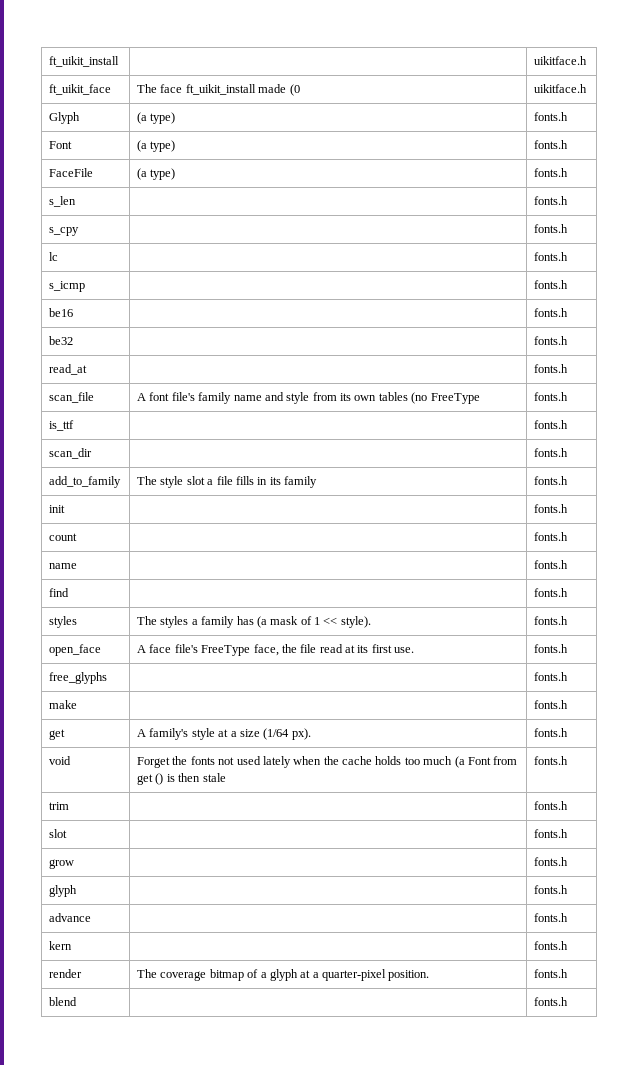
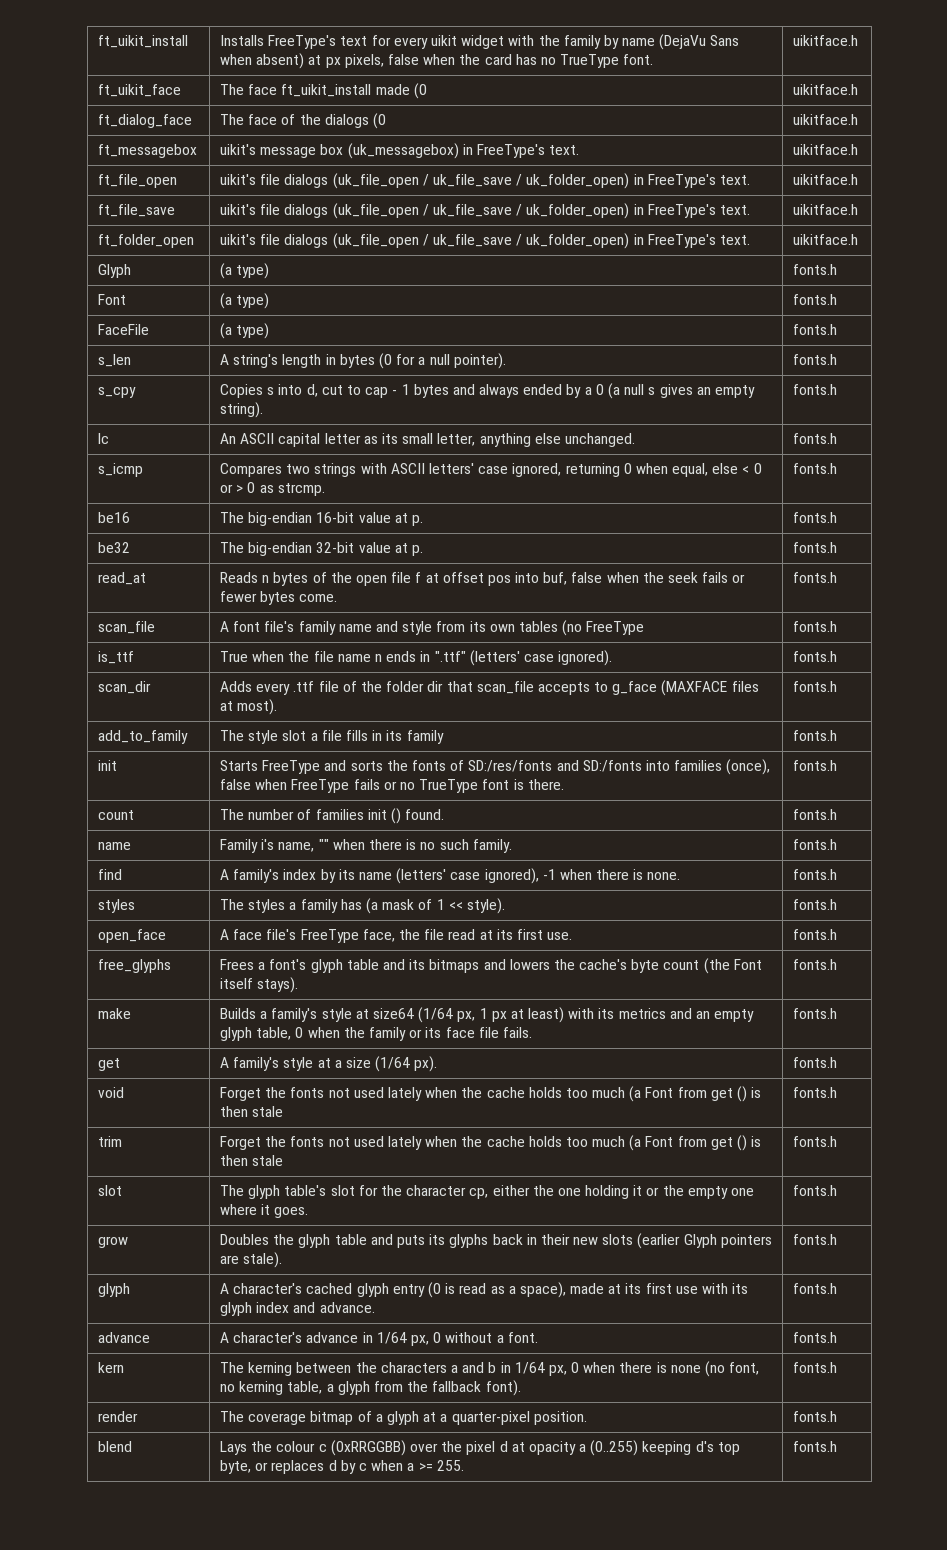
(120, 61) none -> [220,34,740,50] [220,53,654,69] Installs FreeType's text for every uikit widget with the family by name (DejaVu Sans when absent) at px pixels, false when the card has no TrueType font.
(588, 88) none -> [98,114,193,128] [220,113,386,129] [793,114,859,125] [98,144,198,158] [220,143,580,159] [793,144,859,155] [98,174,178,188] [220,173,750,189] [793,174,859,185] [98,204,176,217] [220,203,750,219] [793,204,859,215] [98,234,195,248] [220,233,750,249] [793,234,859,245] // ft_dialog_face | The face of the dialogs (0 | uikitface.h // ft_messagebox | uikit's message box (uk_messagebox) in FreeType's text. | uikitface.h // ft_file_open | uikit's file dialogs (uk_file_open / uk_file_save / uk_folder_open) in FreeType's text. | uikitface.h // ft_file_save | uikit's file dialogs (uk_file_open / uk_file_save / uk_folder_open) in FreeType's text. | uikitface.h // ft_folder_open | uikit's file dialogs (uk_file_open / uk_file_save / uk_folder_open) in FreeType's text. | uikitface.h
[534,196,569,205] [49,227,80,236] [534,224,569,233] [49,252,59,261] [534,252,569,261] [49,281,86,292] [534,280,569,289] [49,308,74,317] [534,308,569,317] [49,336,74,345] [534,336,569,345] [49,364,88,375] | fonts.h // s_cpy | | fonts.h // lc | | fonts.h // s_icmp | | fonts.h // be16 | | fonts.h // be32 | | fonts.h // read_at | -> [220,353,506,369] [793,354,838,365] [98,387,137,398] [220,383,755,399] [220,402,264,418] [793,384,838,395] [98,433,110,444] [220,433,635,447] [793,433,838,444] [98,463,144,477] [220,463,762,477] [220,482,325,496] [793,463,838,474] [98,512,131,523] [220,512,423,526] [793,512,838,523] [98,542,131,553] [220,542,423,556] [793,542,838,553] [98,572,147,585] [220,572,746,586] [220,591,338,605] A string's length in bytes (0 for a null pointer). | fonts.h // s_cpy | Copies s into d, cut to cap - 1 bytes and always ended by a 0 (a null s gives an empty string). | fonts.h // lc | An ASCII capital letter as its small letter, anything else unchanged. | fonts.h // s_icmp | Compares two strings with ASCII letters' case ignored, returning 0 when equal, else < 0 or > 0 as strcmp. | fonts.h // be16 | The big-endian 16-bit value at p. | fonts.h // be32 | The big-endian 32-bit value at p. | fonts.h // read_at | Reads n bytes of the open file f at offset pos into buf, false when the seek fails or fewer bytes come.
[534,420,569,429] [49,448,93,459] | fonts.h // scan_dir | -> [220,650,613,666] [793,651,838,662] [98,681,152,694] [220,680,759,696] [220,699,278,715] True when the file name n ends in ".ttf" (letters' case ignored). | fonts.h // scan_dir | Adds every .ttf file of the folder dir that scan_file accepts to g_face (MAXFACE files at most).
[534,504,569,513] [49,533,78,541] [534,532,569,541] [49,563,78,569] [534,560,569,569] [49,588,70,597] | fonts.h // count | | fonts.h // name | | fonts.h // find | -> [220,759,771,775] [220,779,564,793] [793,760,838,771] [98,810,135,820] [220,808,445,824] [793,809,838,820] [98,842,132,850] [220,839,512,853] [793,839,838,850] [98,869,123,880] [220,868,681,884] Starts FreeType and sorts the fonts of SD:/res/fonts and SD:/fonts into families (once), false when FreeType fails or no TrueType font is there. | fonts.h // count | The number of families init () found. | fonts.h // name | Family i's name, "" when there is no such family. | fonts.h // find | A family's index by its name (letters' case ignored), -1 when there is none.
[534,672,569,681] [49,700,78,709] | fonts.h // make | -> [220,958,762,974] [220,977,299,993] [793,959,838,970] [98,1008,132,1019] [220,1007,755,1023] [220,1027,532,1041] Frees a font's glyph table and its bitmaps and lowers the cache's byte count (the Font itself stays). | fonts.h // make | Builds a family's style at size64 (1/64 px, 1 px at least) with its metrics and an empty glyph table, 0 when the family or its face file fails.
[534,801,569,810] [49,829,68,838] [534,829,569,838] [49,859,75,869] [534,857,569,866] [49,885,78,897] [534,885,569,894] [49,913,92,922] [534,913,569,922] [49,941,73,950] | fonts.h // slot | | fonts.h // grow | | fonts.h // glyph | | fonts.h // advance | | fonts.h // kern | -> [220,1135,762,1151] [220,1155,284,1166] [793,1136,838,1147] [98,1185,123,1196] [220,1185,755,1199] [220,1204,309,1218] [793,1185,838,1196] [98,1236,129,1248] [220,1233,772,1249] [220,1252,283,1268] [793,1234,838,1245] [98,1283,131,1297] [220,1282,749,1298] [220,1302,375,1316] [793,1283,838,1294] [98,1332,151,1343] [220,1332,538,1346] [793,1332,838,1343] [98,1362,125,1373] [220,1361,760,1377] [220,1380,521,1396] Forget the fonts not used lately when the cache holds too much (a Font from get () is then stale | fonts.h // slot | The glyph table's slot for the character cp, either the one holding it or the empty one where it goes. | fonts.h // grow | Doubles the glyph table and puts its glyphs back in their new slots (earlier Glyph pointers are stale). | fonts.h // glyph | A character's cached glyph entry (0 is read as a space), made at its first use with its glyph index and advance. | fonts.h // advance | A character's advance in 1/64 px, 0 without a font. | fonts.h // kern | The kerning between the characters a and b in 1/64 px, 0 when there is none (no font, no kerning table, a glyph from the fallback font).
(78, 1001) none -> [220,1440,740,1456] [220,1460,464,1474] Lays the colour c (0xRRGGBB) over the pixel d at opacity a (0..255) keeping d's top byte, or replaces d by c when a >= 255.

